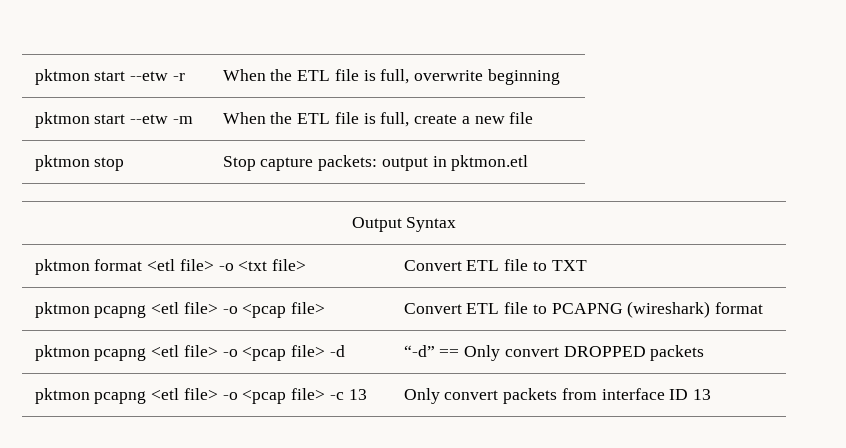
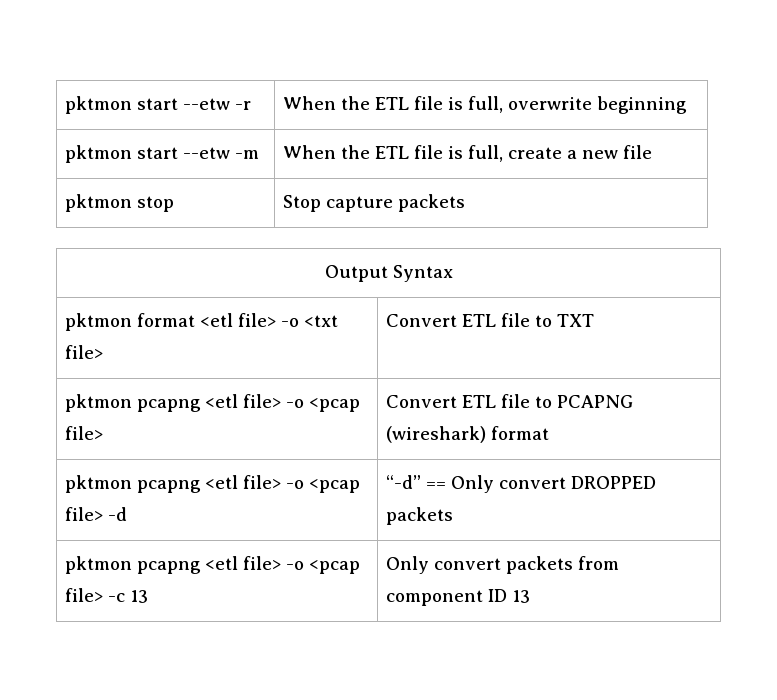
[318,155,529,171] packets: output in pktmon.etl -> [398,194,466,212] packets
[601,388,665,400] interface -> [386,590,484,606] component

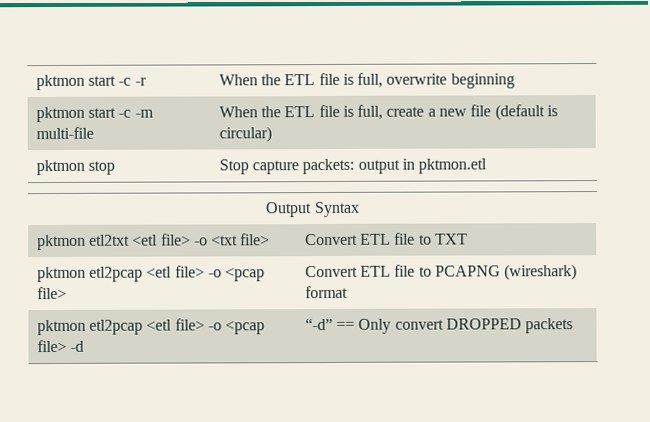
[65,96,231,114] pktmon start --etw -> [35,74,132,91] pktmon start -c
[183,147,231,159] --etw -> [118,109,132,118] -c
(260, 154) none -> [35,126,94,140] multi-file
(653, 152) none -> [494,104,559,121] [218,126,272,143] (default is circular)
[398,194,466,212] packets -> [302,158,488,175] packets: output in pktmon.etl
[137,313,196,327] format -> [88,234,130,246] etl2txt
[137,399,202,412] pcapng -> [88,266,143,282] etl2pcap
[137,480,202,493] pcapng -> [88,319,143,335] etl2pcap
[65,556,361,574] [65,588,149,603] [386,556,620,574] [386,589,531,606] // pktmon pcapng <etl file> -o <pcap file> -c 13 | Only convert packets from component ID 13 -> (574, 326) none

